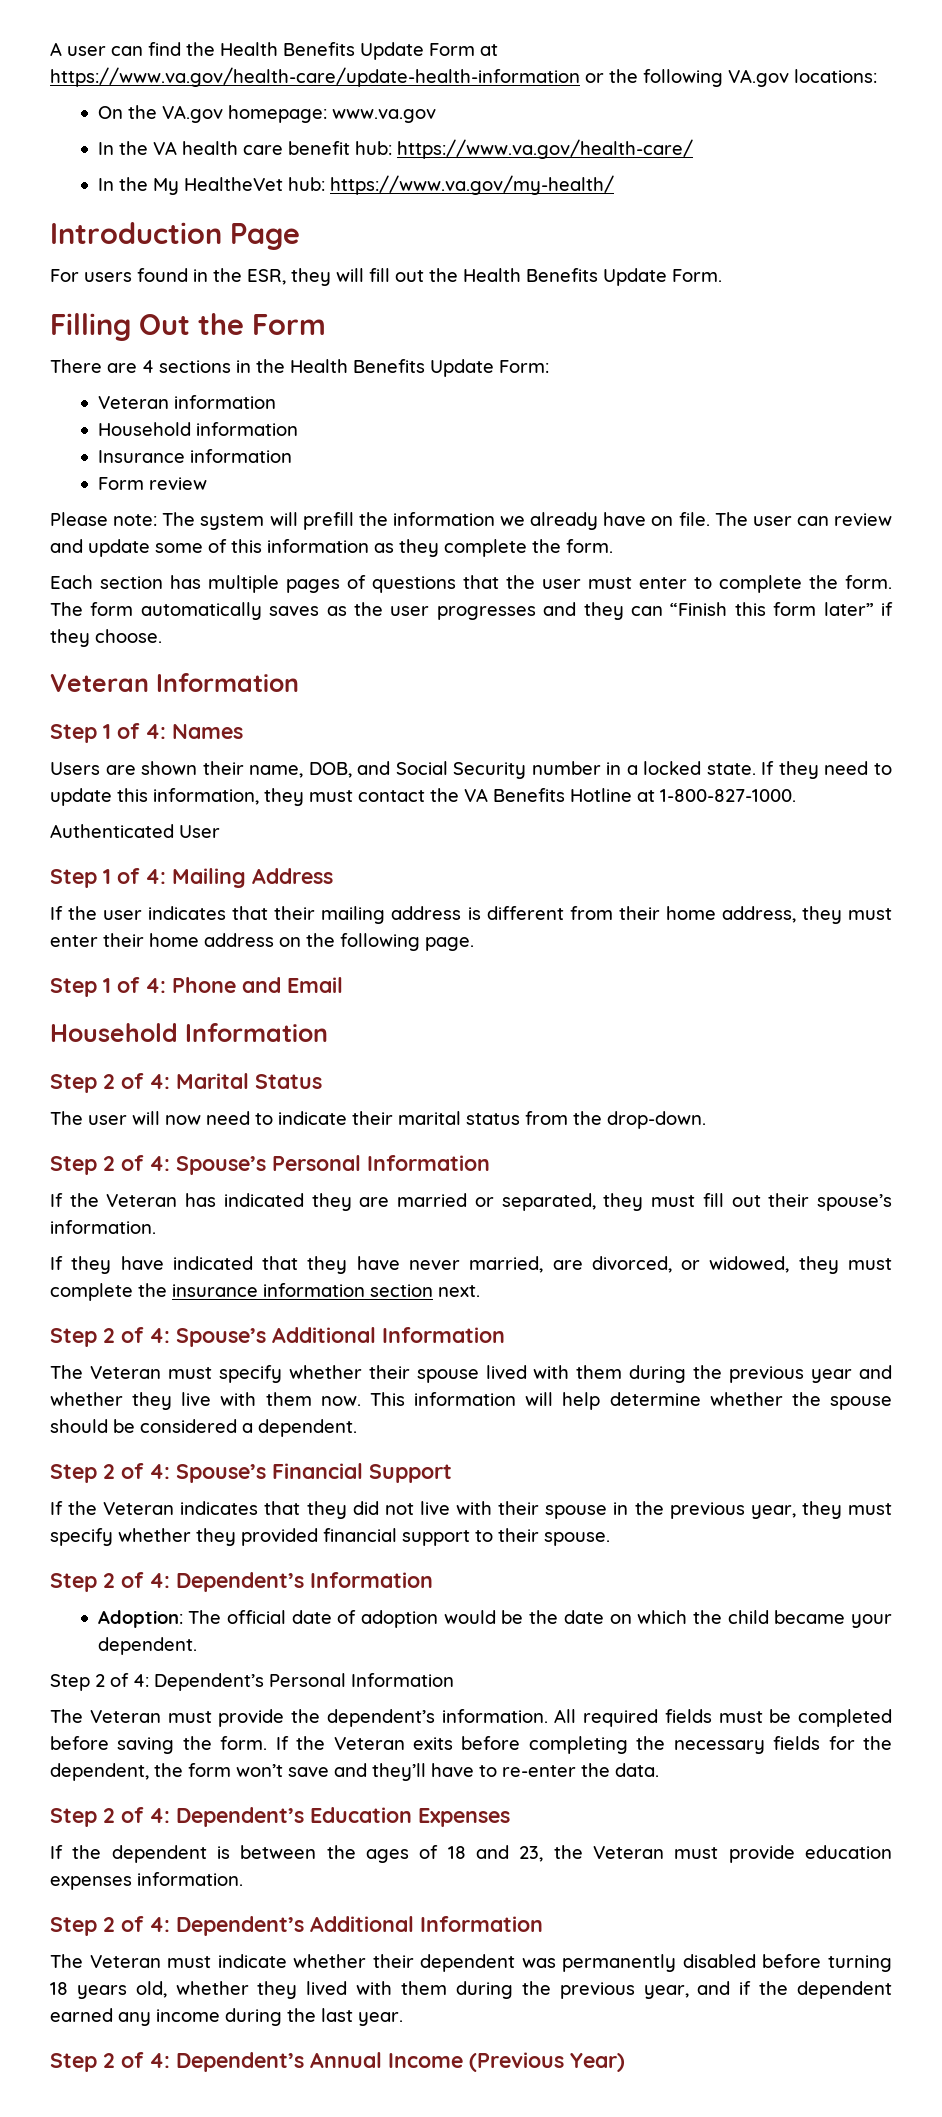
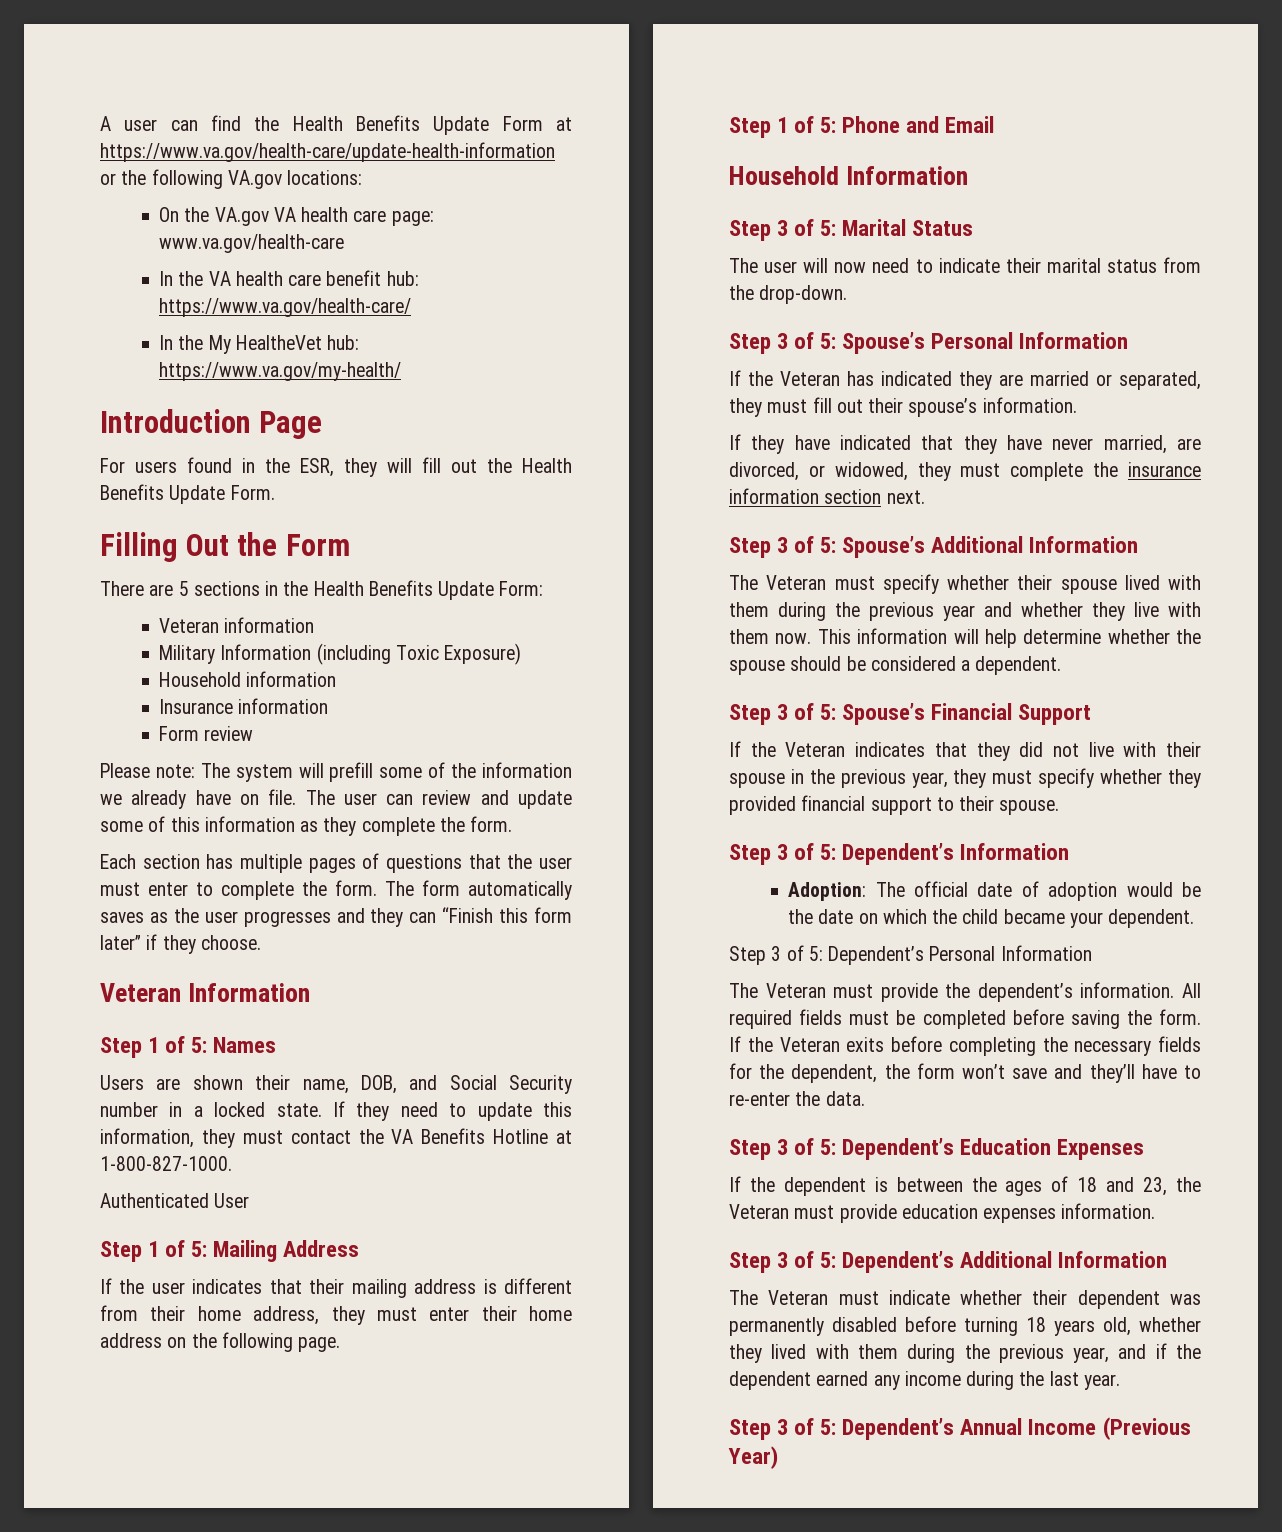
[227,105,436,123] homepage: www.va.gov -> [273,207,434,226] [159,234,345,253] VA health care page: www.va.gov/health-care
[142,360,154,373] 4 -> [178,581,189,596] 5
(276, 402) none -> [159,643,522,665] // Military Information (including Toxic Exposure)
(354, 521) none -> [379,762,446,778] some of
[145,724,166,739] 4: -> [191,1037,208,1053] 5:
[145,869,166,884] 4: -> [191,1241,208,1257] 5:
[145,978,166,993] 4: -> [820,117,837,133] 5:
[103,1073,170,1089] 2 of 4: -> [777,219,837,236] 3 of 5:
[103,1155,170,1171] 2 of 4: -> [777,332,837,349] 3 of 5:
[103,1327,170,1343] 2 of 4: -> [777,536,837,553] 3 of 5:
[103,1463,170,1479] 2 of 4: -> [777,703,837,720] 3 of 5:
[103,1572,170,1588] 2 of 4: -> [777,843,837,860] 3 of 5:
[95,1673,149,1687] 2 of 4: -> [771,945,823,961] 3 of 5:
[103,1807,170,1823] 2 of 4: -> [777,1138,837,1155] 3 of 5:
[103,1916,170,1932] 2 of 4: -> [777,1251,837,1268] 3 of 5:
[103,2052,170,2068] 2 of 4: -> [777,1418,837,1435] 3 of 5:

